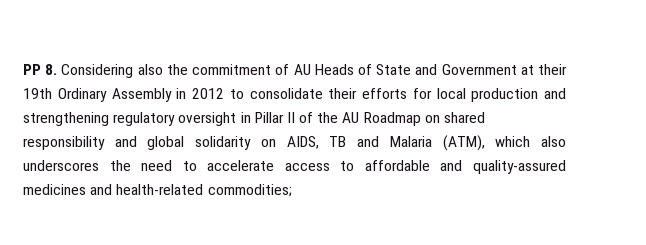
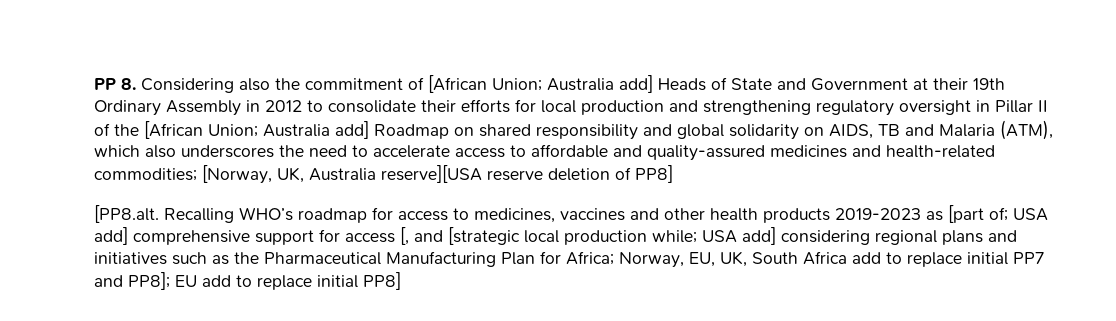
[293,64,311,75] AU -> [428,75,653,93] [African Union; Australia add]
[342,112,360,123] AU -> [144,121,369,139] [African Union; Australia add]
(292, 190) none -> [202,165,673,184] [94,205,1048,223] [94,227,1017,245] [94,251,1044,268] [94,272,401,290] [Norway, UK, Australia reserve][USA reserve deletion of PP8] // [PP8.alt. Recalling WHO’s roadmap for access to medicines, vaccines and other health products 2019-2023 as [part of; USA add] comprehensive support for access [, and [strategic local production while; USA add] considering regional plans and initiatives such as the Pharmaceutical Manufacturing Plan for Africa; Norway, EU, UK, South Africa add to replace initial PP7 and PP8]; EU add to replace initial PP8]

